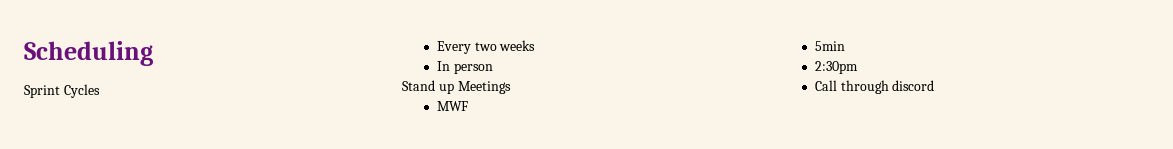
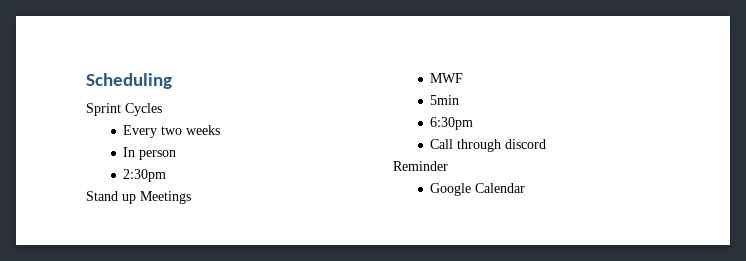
(493, 68) none -> [123,169,167,182] // 2:30pm
[814,61,858,74] 2:30pm -> [430,117,474,130] 6:30pm
(935, 85) none -> [393,161,448,171] [430,183,526,196] // Reminder // Google Calendar

